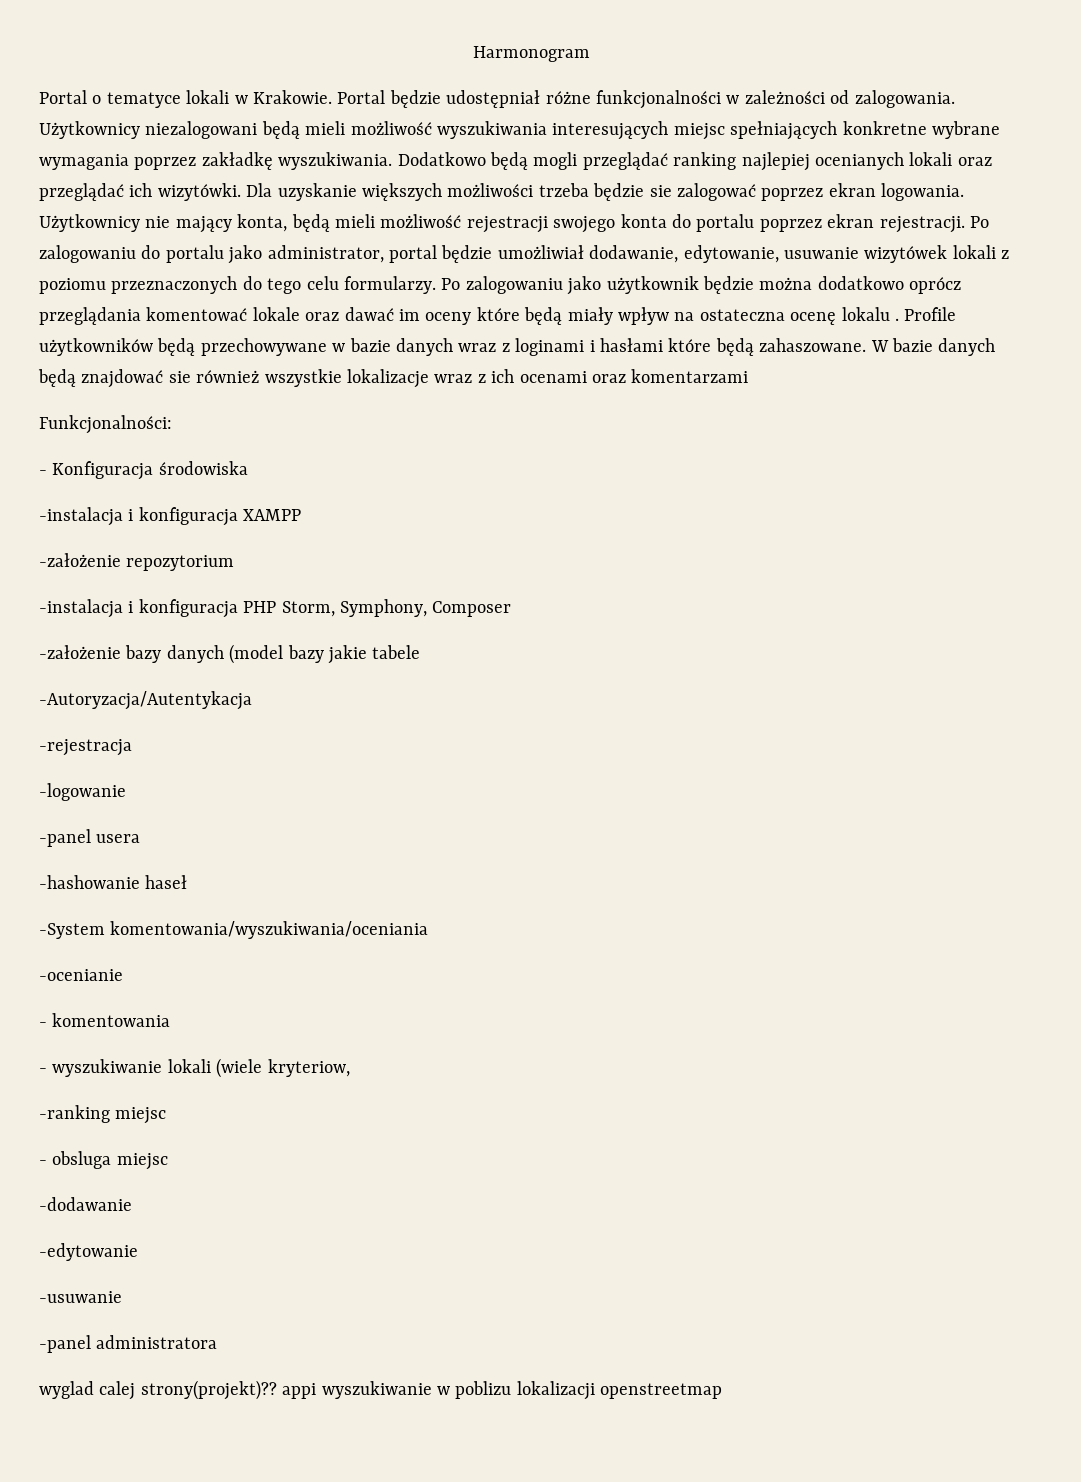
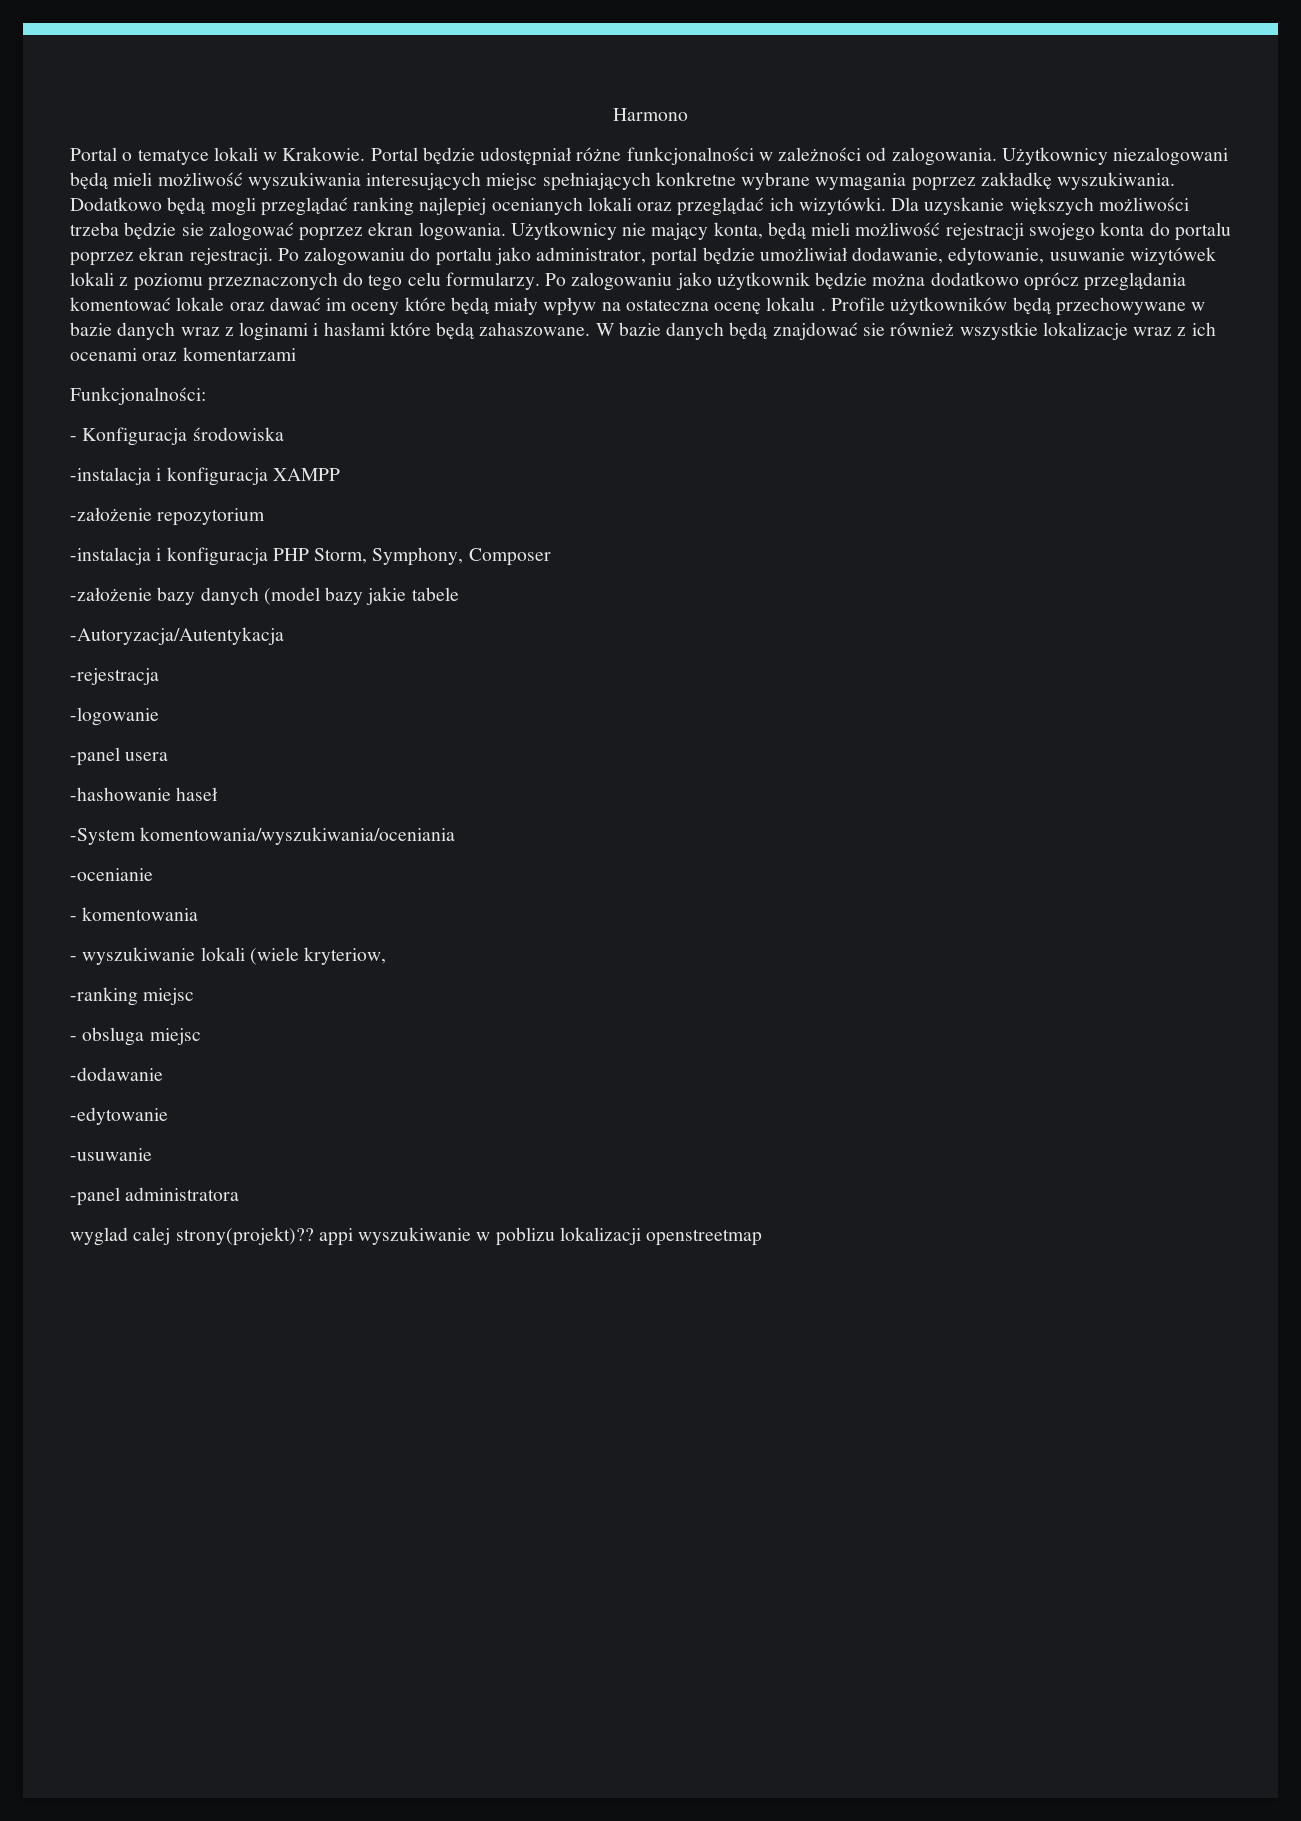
[472,46,590,62] Harmonogram -> [613,108,688,121] Harmono

